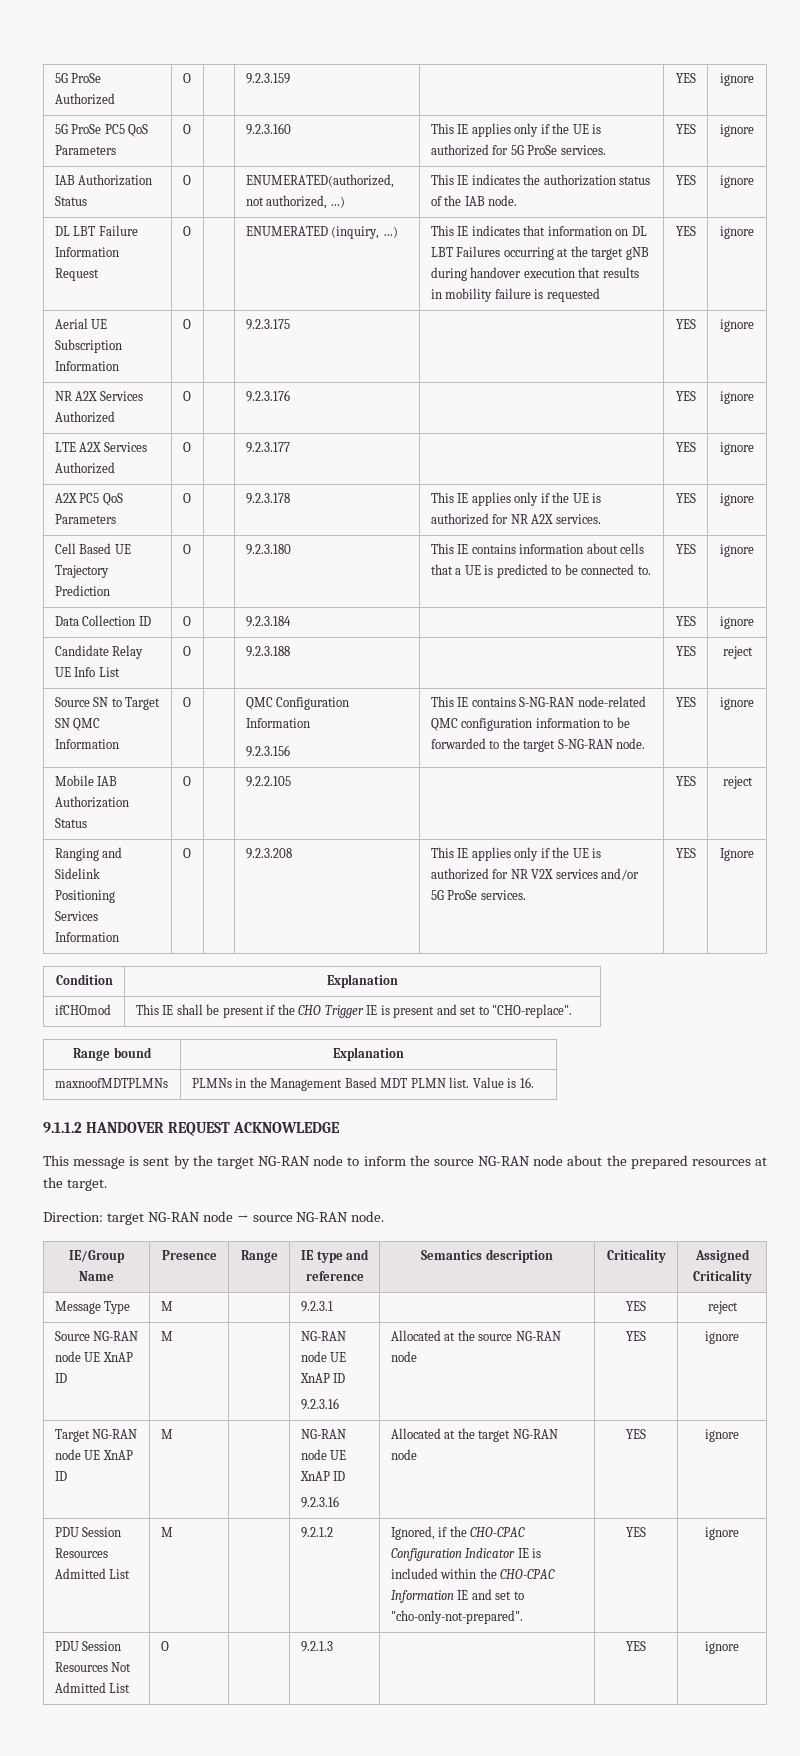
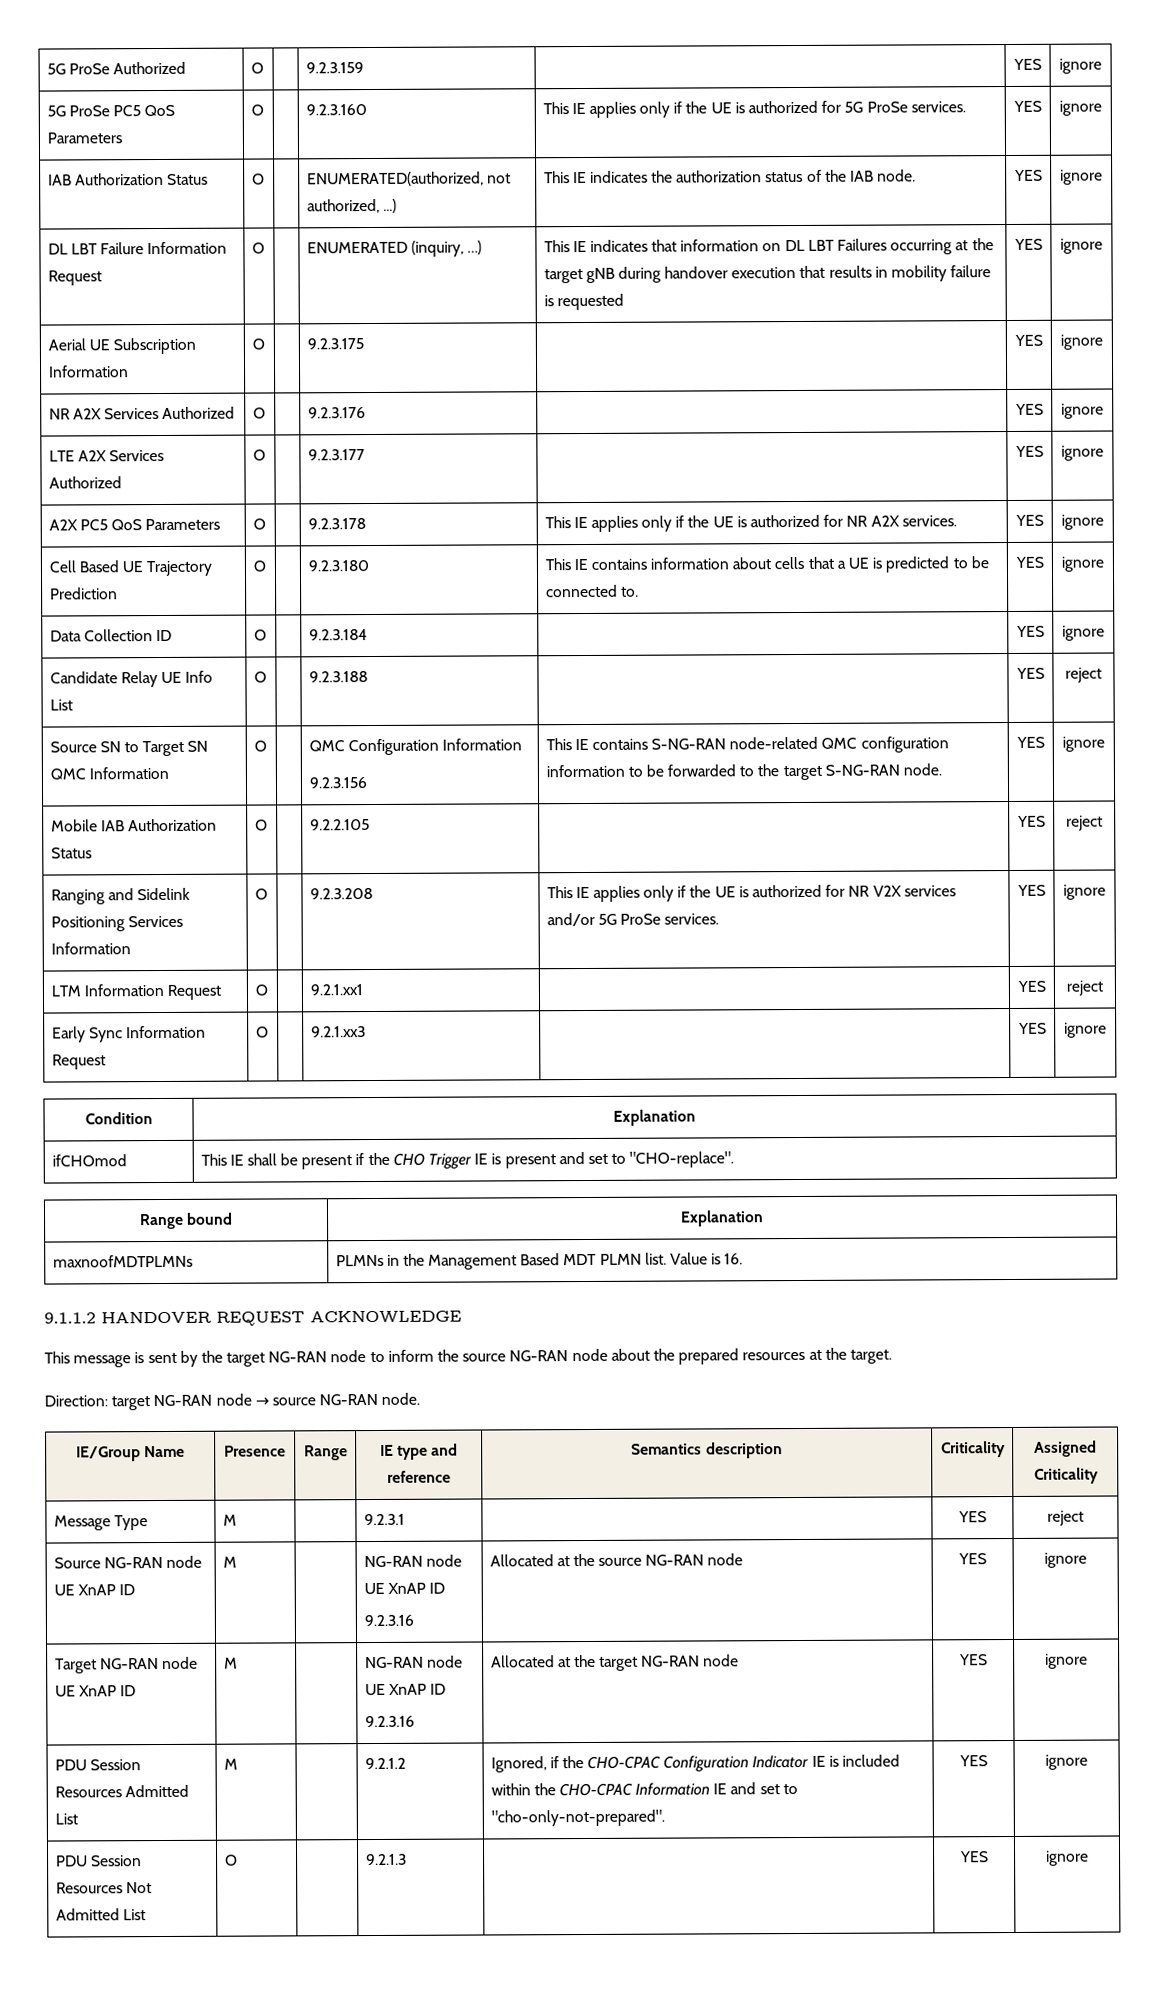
[720,848,754,861] Ignore -> [1063,884,1106,900] [50,983,221,1000] [254,984,268,996] [309,984,363,996] [1016,980,1046,992] [1066,980,1103,996] [51,1025,206,1043] [51,1054,106,1070] [255,1026,269,1038] [310,1026,366,1038] [1017,1022,1047,1034] [1064,1022,1107,1038] ignore // LTM Information Request | O | | 9.2.1.xx1 | | YES | reject // Early Sync Information Request | O | | 9.2.1.xx3 | | YES | ignore

